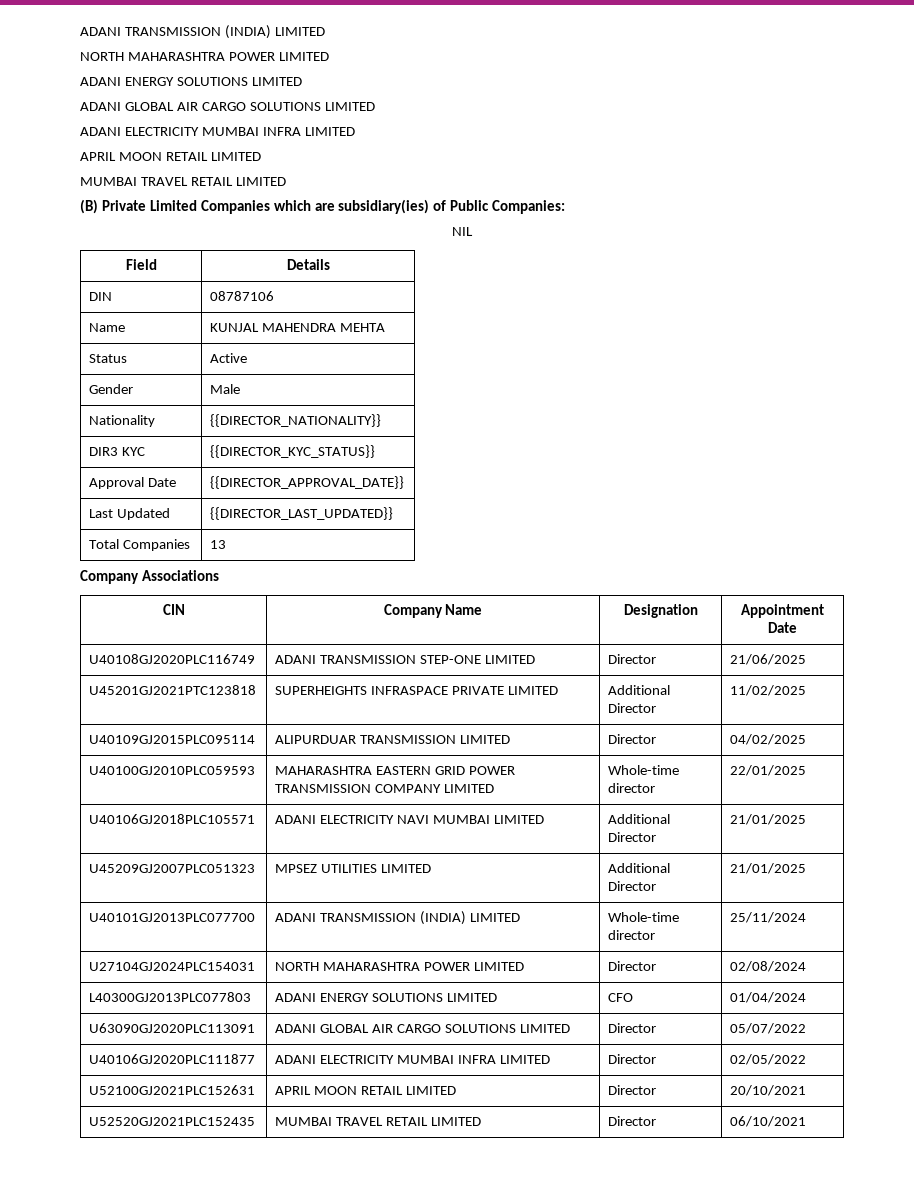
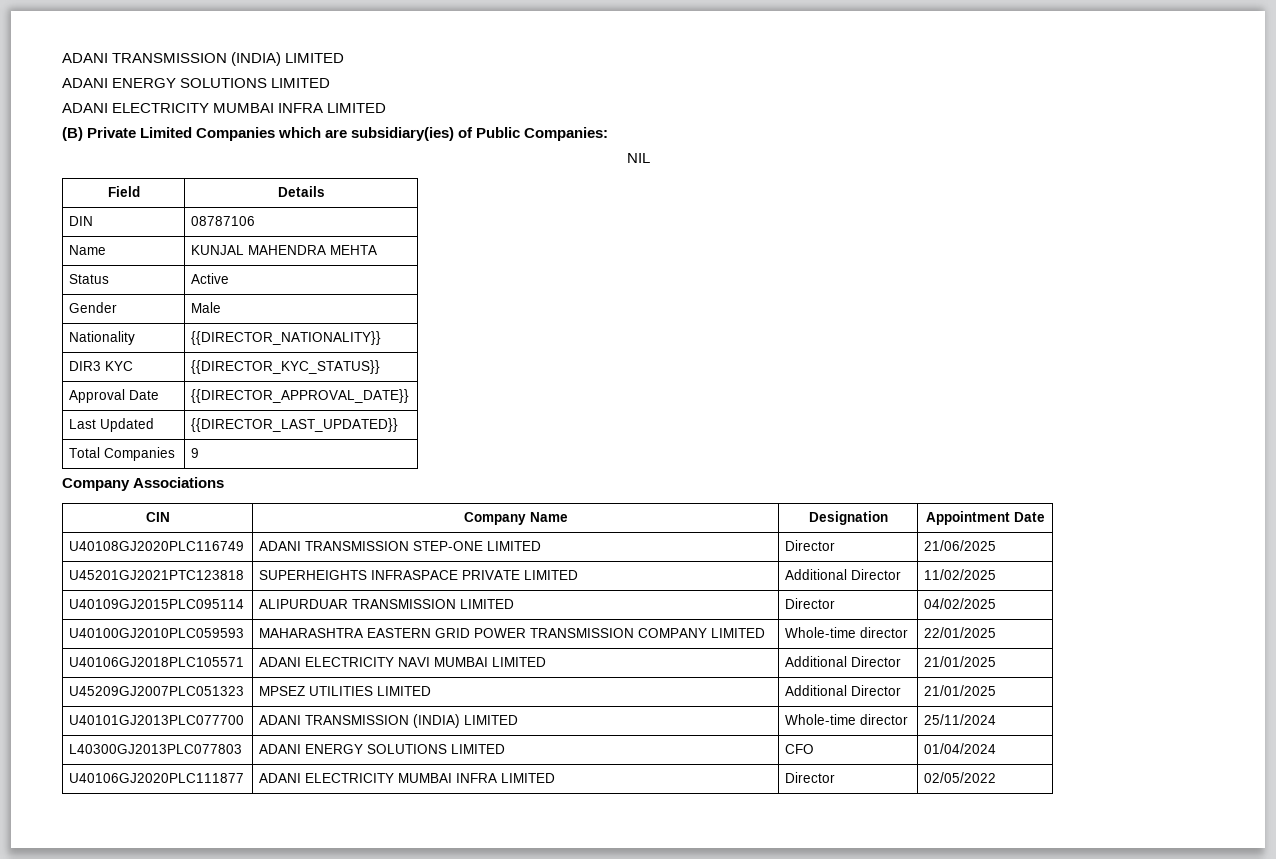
[80,25,325,39] [80,52,329,61] [80,77,302,86] [80,102,375,111] [80,127,355,136] [80,152,261,161] [80,177,286,186] ADANI TRANSMISSION (INDIA) LIMITED // NORTH MAHARASHTRA POWER LIMITED // ADANI ENERGY SOLUTIONS LIMITED // ADANI GLOBAL AIR CARGO SOLUTIONS LIMITED // ADANI ELECTRICITY MUMBAI INFRA LIMITED // APRIL MOON RETAIL LIMITED // MUMBAI TRAVEL RETAIL LIMITED -> [62,52,345,66] [62,78,331,88] [62,103,387,113] ADANI TRANSMISSION (INDIA) LIMITED // ADANI ENERGY SOLUTIONS LIMITED // ADANI ELECTRICITY MUMBAI INFRA LIMITED
[210,540,227,549] 13 -> [191,448,200,458] 9
[89,962,256,971] [275,962,524,971] [608,961,657,971] [730,961,807,972] // U27104GJ2024PLC154031 | NORTH MAHARASHTRA POWER LIMITED | Director | 02/08/2024 -> (997, 719) none
[89,1023,256,1033] [275,1024,570,1033] [608,1023,657,1033] [730,1023,807,1034] // U63090GJ2020PLC113091 | ADANI GLOBAL AIR CARGO SOLUTIONS LIMITED | Director | 05/07/2022 -> (997, 748) none
[89,1085,256,1095] [275,1086,456,1095] [608,1085,657,1095] [730,1085,807,1096] [89,1117,256,1126] [275,1117,481,1126] [608,1116,657,1126] [730,1116,807,1127] // U52100GJ2021PLC152631 | APRIL MOON RETAIL LIMITED | Director | 20/10/2021 // U52520GJ2021PLC152435 | MUMBAI TRAVEL RETAIL LIMITED | Director | 06/10/2021 -> (997, 777) none

